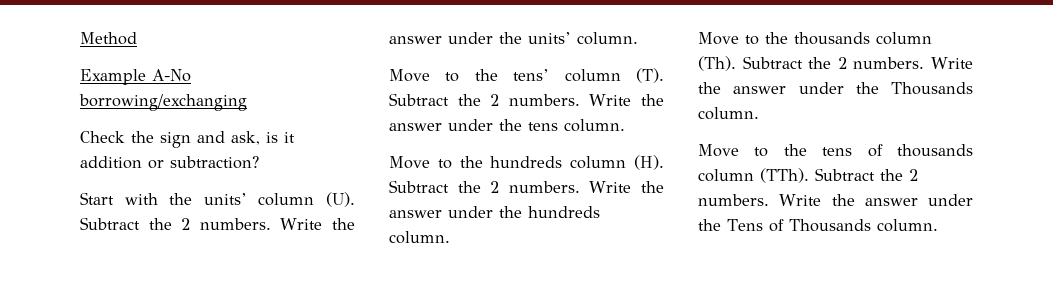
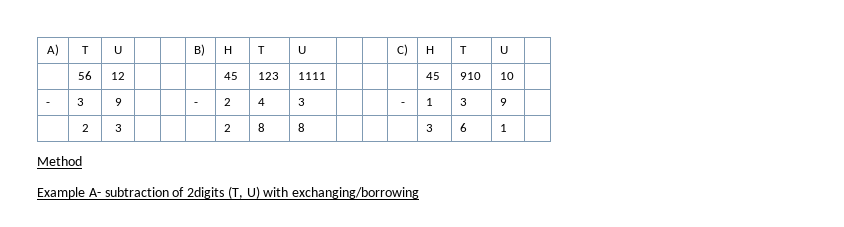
[80,32,137,45] [80,69,191,85] [79,94,247,111] [80,131,295,148] [80,156,259,169] [80,192,355,207] [80,217,355,230] [389,32,638,45] [389,68,664,83] [389,93,664,106] [389,119,625,132] [389,155,664,170] [389,180,664,193] [389,206,600,218] [389,231,450,244] [698,32,932,45] [698,56,974,71] [698,82,973,95] [698,107,759,120] [698,144,973,157] [698,168,918,183] [698,194,973,206] [698,219,938,232] Method // Example A-No borrowing/exchanging // Check the sign and ask, is it addition or subtraction? // Start with the units’ column (U). Subtract the 2 numbers. Write the answer under the units’ column. // Move to the tens’ column (T). Subtract the 2 numbers. Write the answer under the tens column. // Move to the hundreds column (H). Subtract the 2 numbers. Write the answer under the hundreds column. // Move to the thousands column (Th). Subtract the 2 numbers. Write the answer under the Thousands column. // Move to the tens of thousands column (TTh). Subtract the 2 numbers. Write the answer under the Tens of Thousands column. -> [47,44,59,56] [82,46,89,54] [114,46,122,54] [194,44,206,56] [224,46,233,54] [258,46,266,54] [298,46,307,54] [397,44,408,56] [426,46,435,54] [460,46,468,54] [500,46,509,54] [78,71,92,80] [111,72,125,80] [224,72,239,80] [258,72,280,80] [298,72,327,80] [426,72,441,80] [460,72,482,80] [500,72,515,80] [46,102,51,106] [77,98,85,106] [114,98,122,106] [194,102,199,106] [224,98,232,106] [258,98,266,106] [298,98,306,106] [400,102,405,106] [426,98,434,106] [460,98,468,106] [500,98,508,106] [81,124,89,132] [114,124,122,132] [224,124,232,132] [258,123,266,132] [298,123,306,132] [426,124,434,132] [460,123,468,132] [500,124,508,132] [37,156,82,166] [37,186,420,199] A) | T | U | | | B) | H | T | U | | | C) | H | T | U | // | 56 | 12 | | | | 45 | 123 | 1111 | | | | 45 | 910 | 10 | // - | 3 | 9 | | | - | 2 | 4 | 3 | | | - | 1 | 3 | 9 | // | 2 | 3 | | | | 2 | 8 | 8 | | | | 3 | 6 | 1 | // Method // Example A- subtraction of 2digits (T, U) with exchanging/borrowing

